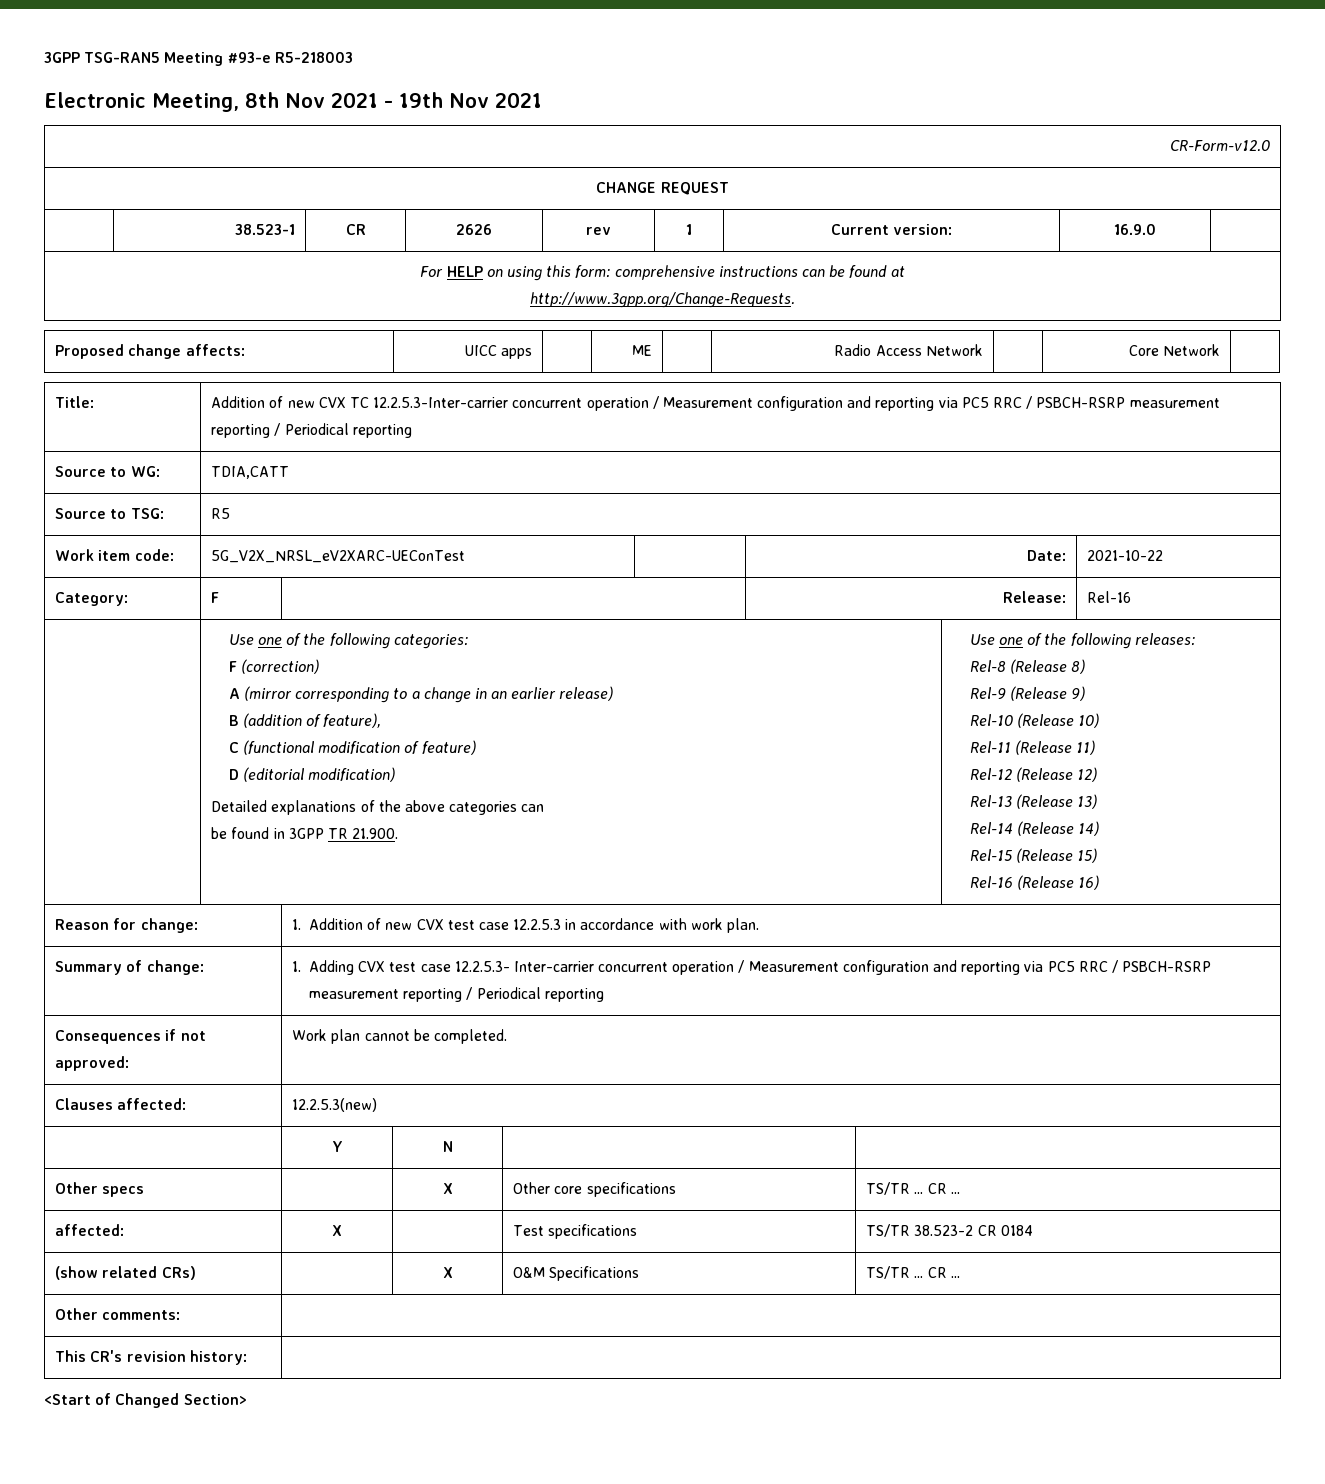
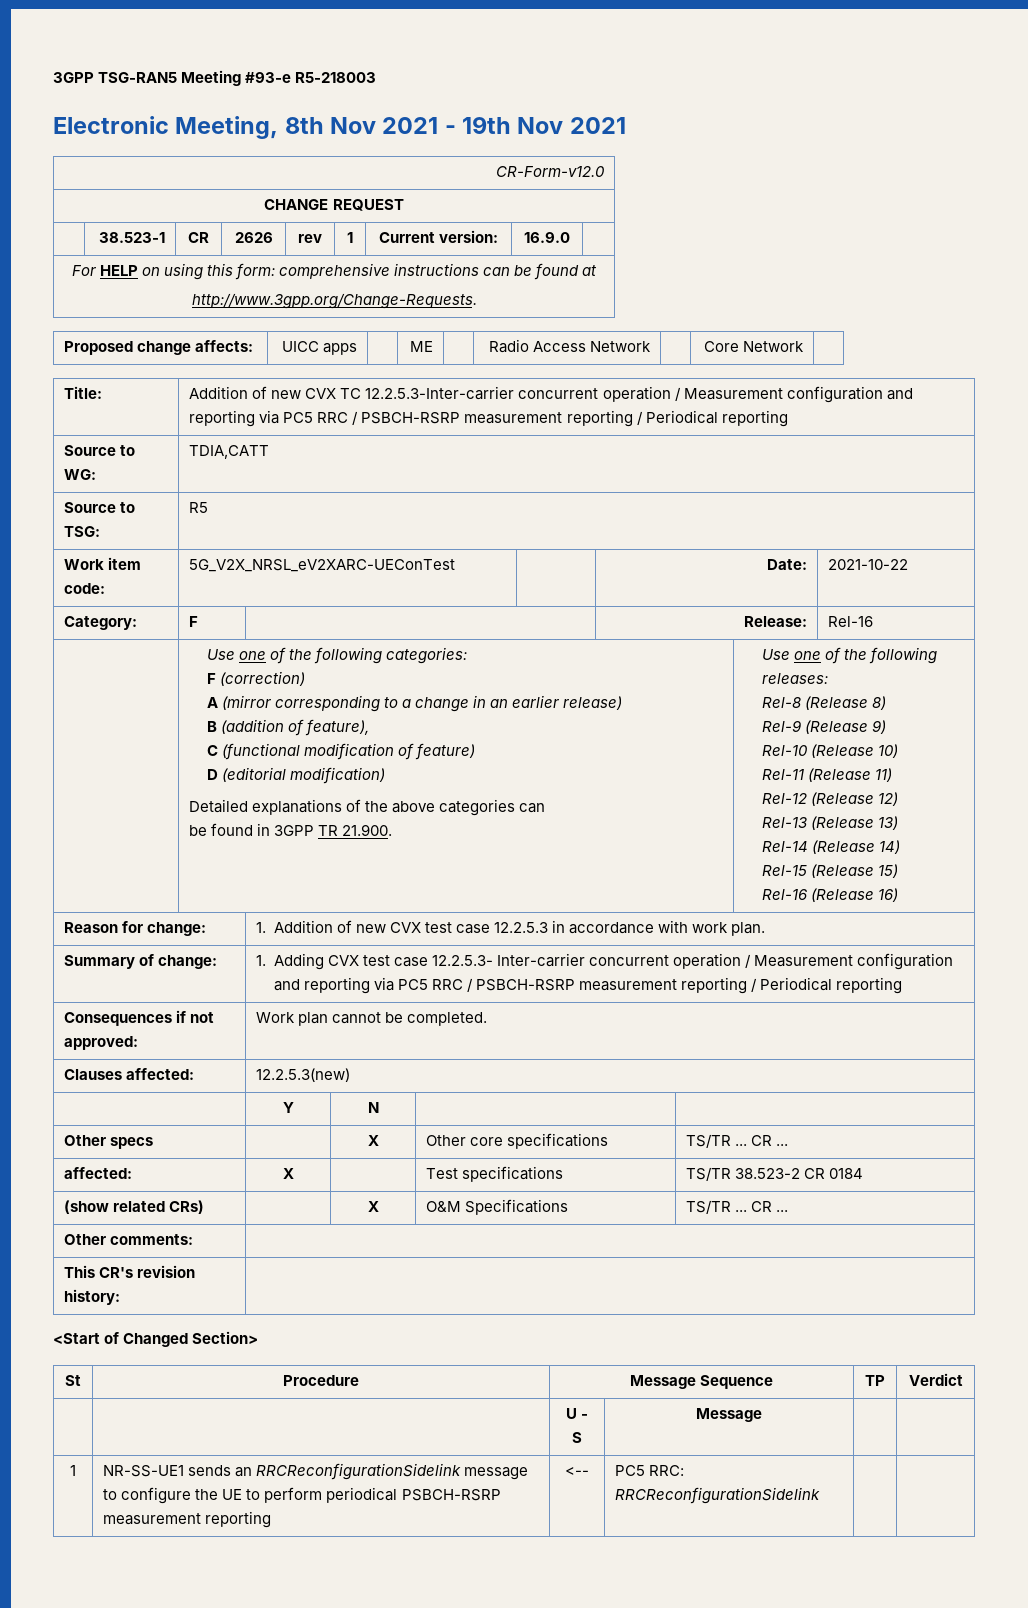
(247, 1399) none -> [65,1375,81,1386] [283,1375,359,1386] [629,1375,774,1389] [865,1375,885,1386] [908,1373,963,1386] [565,1408,589,1419] [572,1432,582,1443] [696,1408,762,1422] [70,1465,76,1476] [103,1463,529,1480] [103,1487,501,1504] [103,1511,272,1528] [565,1467,589,1476] [615,1465,685,1476] [615,1487,821,1504] // St | Procedure | Message Sequence | TP | Verdict // | | U - S | Message | | // 1 | NR-SS-UE1 sends an RRCReconfigurationSidelink message to configure the UE to perform periodical PSBCH-RSRP measurement reporting | <-- | PC5 RRC: RRCReconfigurationSidelink | |

